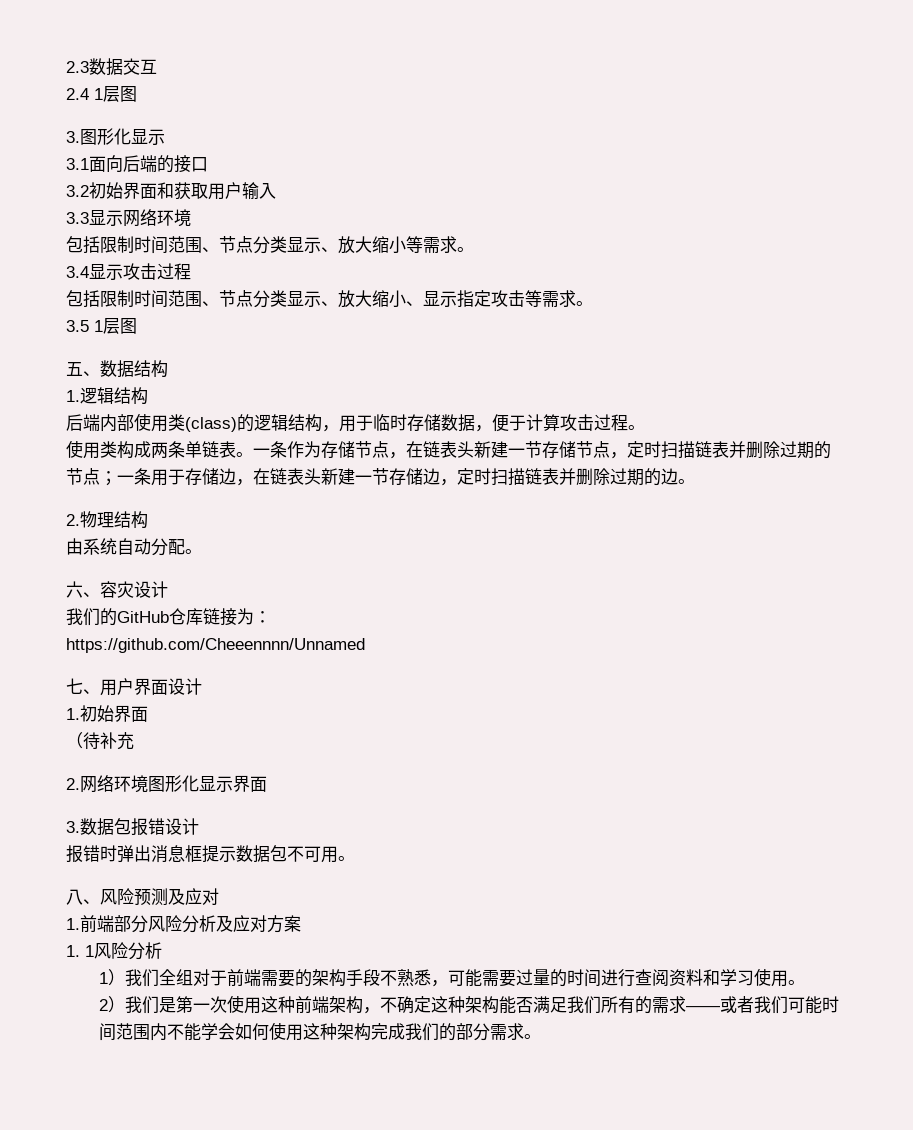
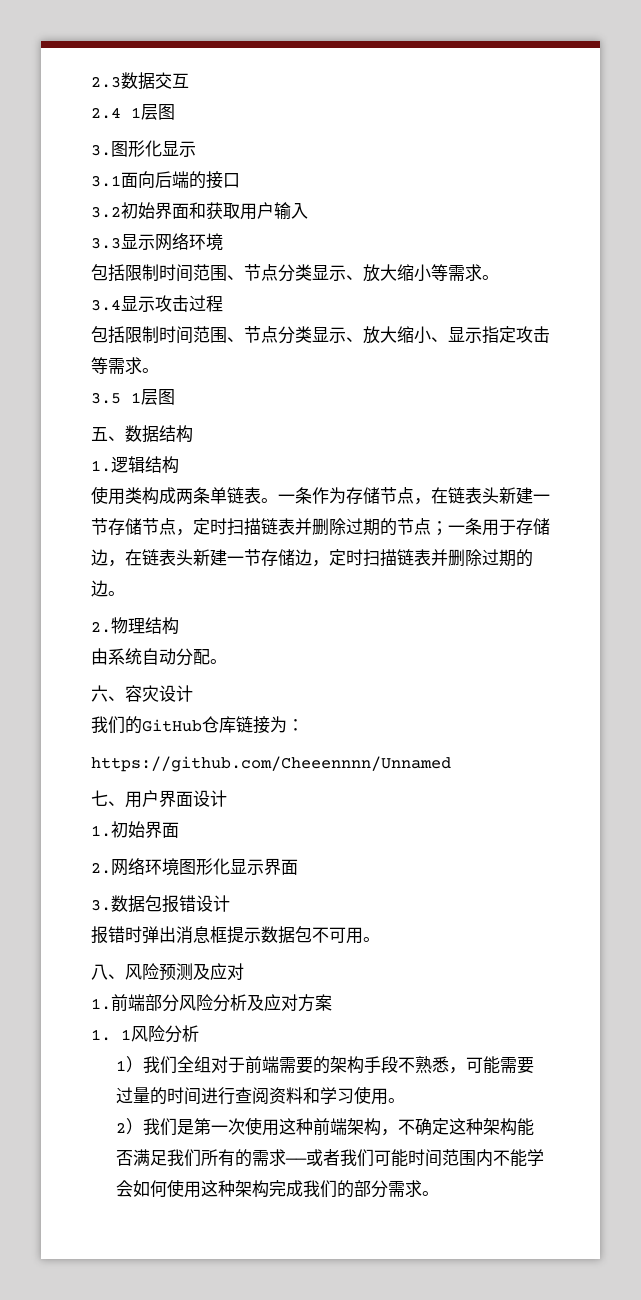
[66,413,645,432] // 后端内部使用类(class)的逻辑结构，用于临时存储数据，便于计算攻击过程。 -> (179, 465) none
[66,732,134,750] // （待补充 -> (179, 830) none

